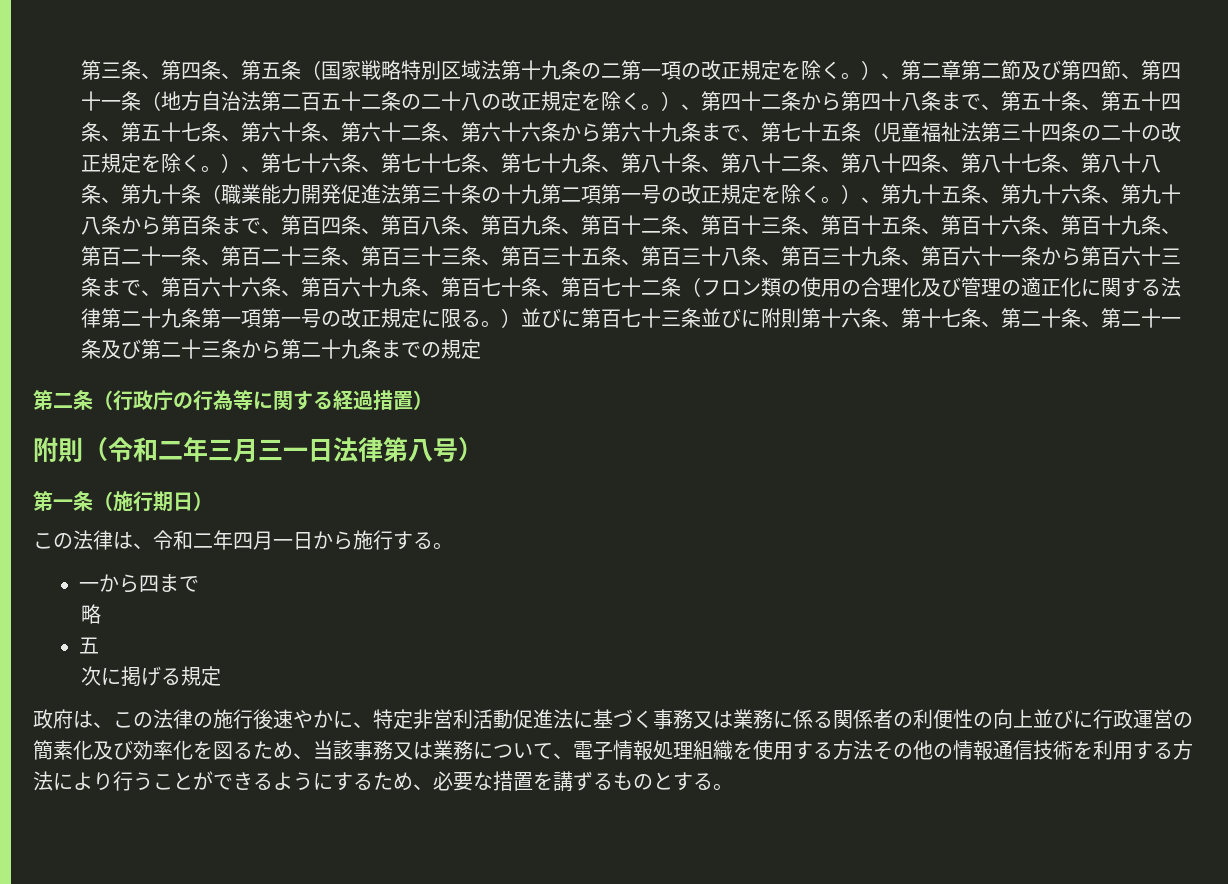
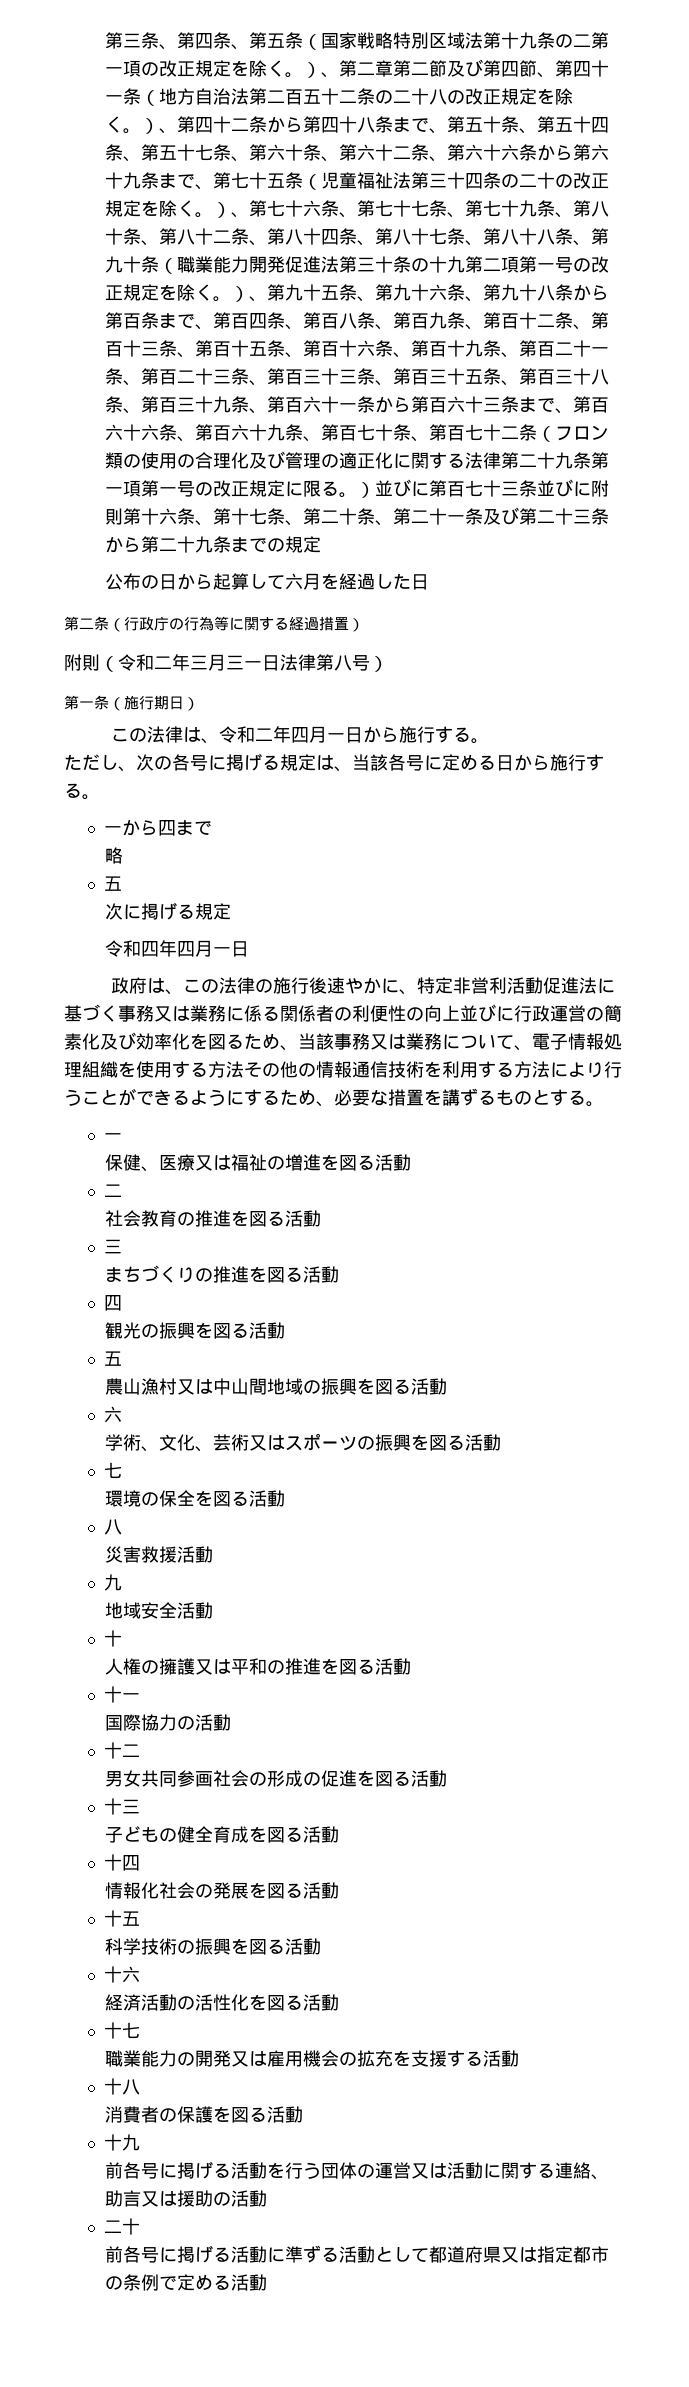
(482, 349) none -> [104,573,429,590] // 公布の日から起算して六月を経過した日
(453, 546) none -> [64,753,604,772] [64,783,100,800] // ただし、次の各号に掲げる規定は、当該各号に定める日から施行する。
(222, 676) none -> [104,940,249,957] // 令和四年四月一日
(733, 787) none -> [104,1133,123,1141] [104,1154,411,1172] [104,1184,123,1197] [104,1210,321,1227] [104,1239,123,1254] [104,1265,339,1283] [104,1295,123,1311] [104,1322,285,1339] [104,1351,123,1366] [104,1378,447,1395] [104,1406,123,1423] [104,1433,501,1452] [104,1462,123,1479] [104,1490,285,1507] [104,1519,123,1535] [104,1546,213,1563] [104,1574,123,1591] [104,1602,213,1619] [104,1630,123,1647] [104,1658,411,1675] [104,1686,141,1703] [104,1714,231,1731] [104,1742,141,1759] [104,1770,447,1787] [104,1798,141,1815] [104,1826,339,1843] [104,1854,141,1871] [104,1882,339,1899] [104,1910,141,1927] [104,1938,321,1955] [104,1966,141,1983] [104,1994,339,2011] [104,2022,141,2039] [104,2050,519,2067] [104,2078,141,2095] [104,2106,303,2123] [104,2134,141,2151] [104,2161,609,2180] [104,2190,267,2207] [104,2218,141,2235] [104,2245,609,2263] [104,2274,267,2291] // 一 // 保健、医療又は福祉の増進を図る活動 // 二 // 社会教育の推進を図る活動 // 三 // まちづくりの推進を図る活動 // 四 // 観光の振興を図る活動 // 五 // 農山漁村又は中山間地域の振興を図る活動 // 六 // 学術、文化、芸術又はスポーツの振興を図る活動 // 七 // 環境の保全を図る活動 // 八 // 災害救援活動 // 九 // 地域安全活動 // 十 // 人権の擁護又は平和の推進を図る活動 // 十一 // 国際協力の活動 // 十二 // 男女共同参画社会の形成の促進を図る活動 // 十三 // 子どもの健全育成を図る活動 // 十四 // 情報化社会の発展を図る活動 // 十五 // 科学技術の振興を図る活動 // 十六 // 経済活動の活性化を図る活動 // 十七 // 職業能力の開発又は雇用機会の拡充を支援する活動 // 十八 // 消費者の保護を図る活動 // 十九 // 前各号に掲げる活動を行う団体の運営又は活動に関する連絡、助言又は援助の活動 // 二十 // 前各号に掲げる活動に準ずる活動として都道府県又は指定都市の条例で定める活動

